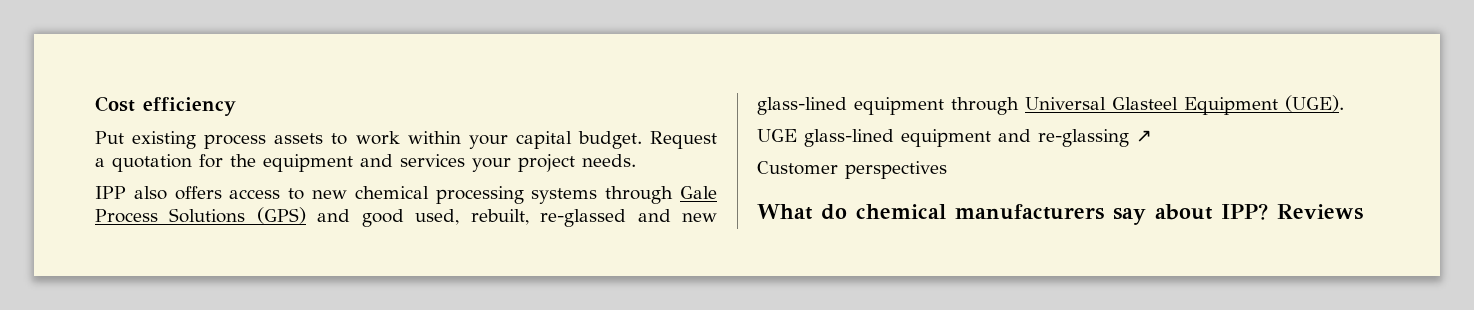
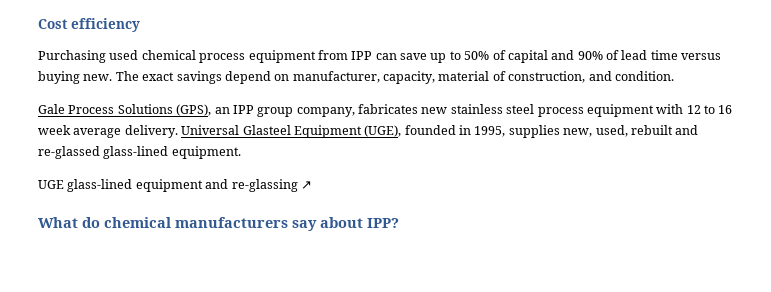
[95,131,718,149] [95,154,636,172] [95,186,717,204] [95,207,718,227] [757,95,1344,115] Put existing process assets to work within your capital budget. Request a quotation for the equipment and services your project needs. // IPP also offers access to new chemical processing systems through Gale Process Solutions (GPS) and good used, rebuilt, re-glassed and new glass-lined equipment through Universal Glasteel Equipment (UGE). -> [38,50,722,63] [38,71,674,84] [38,104,733,117] [38,125,699,138] [38,146,241,159] Purchasing used chemical process equipment from IPP can save up to 50% of capital and 90% of lead time versus buying new. The exact savings depend on manufacturer, capacity, material of construction, and condition. // Gale Process Solutions (GPS), an IPP group company, fabricates new stainless steel process equipment with 12 to 16 week average delivery. Universal Glasteel Equipment (UGE), founded in 1995, supplies new, used, rebuilt and re-glassed glass-lined equipment.
[757,161,947,179] // Customer perspectives -> (312, 185) none
[1277,204,1363,220] Reviews -> (399, 223) none

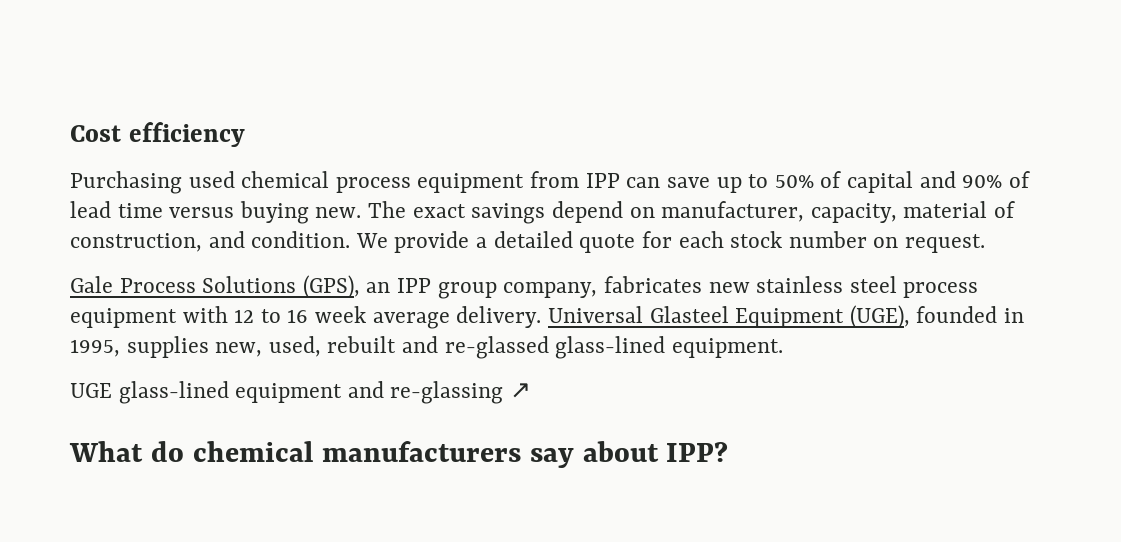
(674, 76) none -> [355,231,985,253] We provide a detailed quote for each stock number on request.

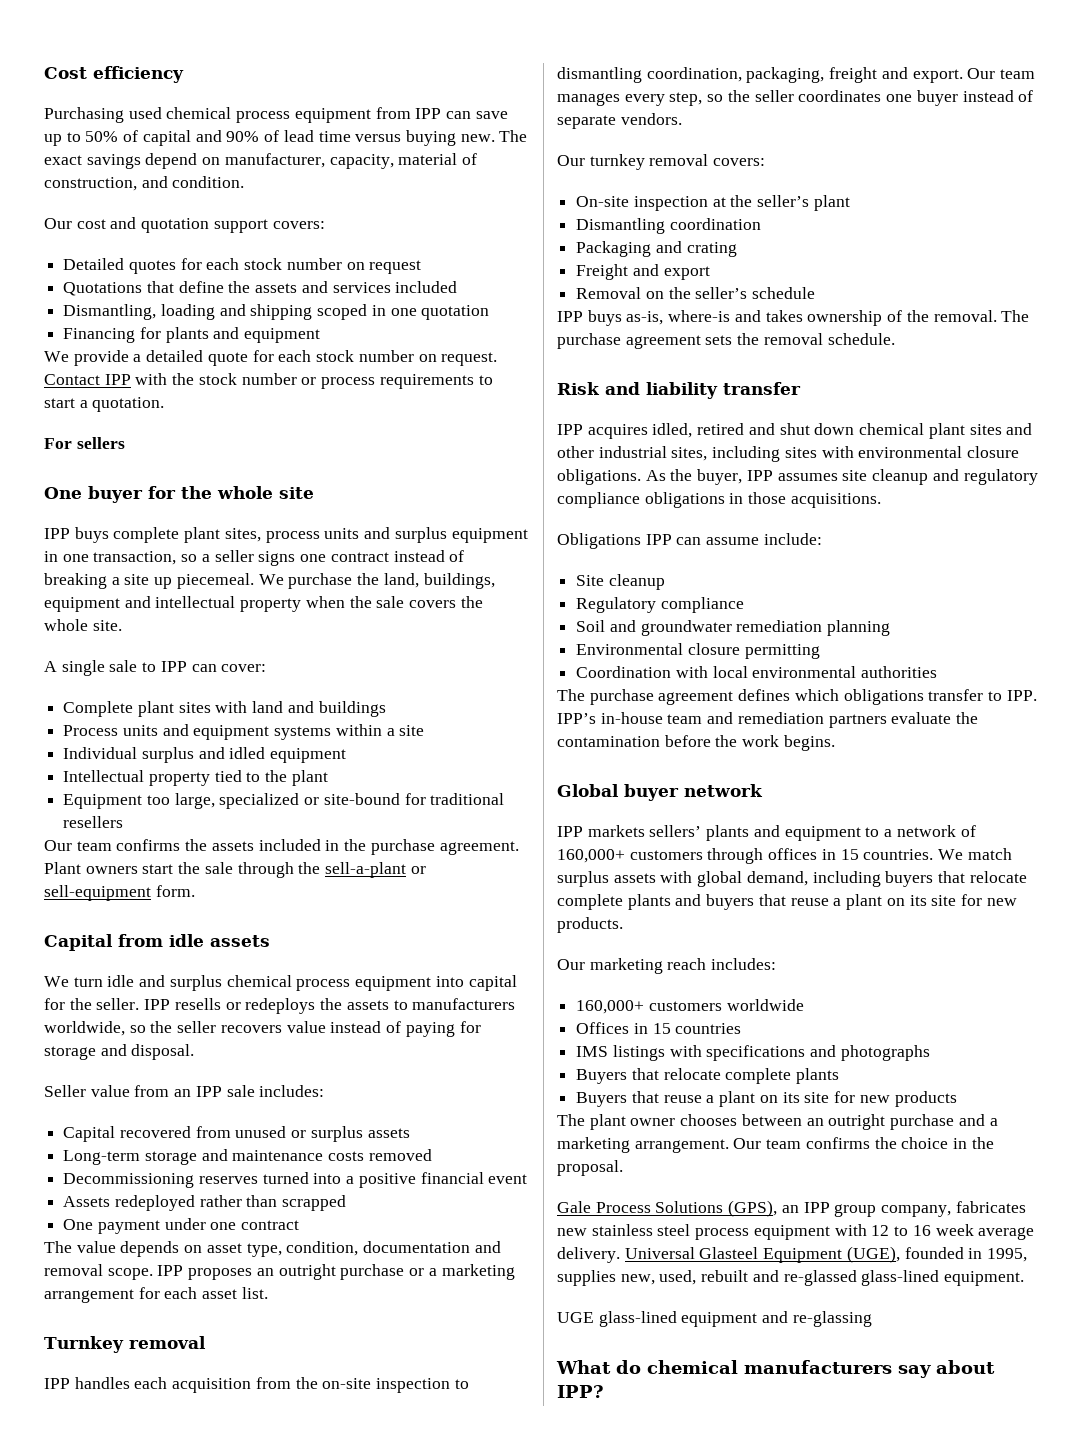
(351, 239) none -> [44,217,325,233] [63,258,422,274] [63,281,458,296] [63,304,490,320] [63,327,321,343] // Our cost and quotation support covers: // Detailed quotes for each stock number on request // Quotations that define the assets and services included // Dismantling, loading and shipping scoped in one quotation // Financing for plants and equipment //
(985, 243) none -> [44,373,493,389] [44,397,165,412] [44,437,125,449] [44,486,314,503] [44,527,528,543] [44,550,465,566] [44,573,495,589] [44,596,483,612] [44,619,122,631] [44,660,267,676] [63,701,386,717] [63,724,425,740] [63,747,347,763] [63,770,328,786] [63,793,505,809] [63,816,124,828] [44,839,519,855] [44,862,426,878] [44,885,195,901] [44,934,270,951] [44,975,517,991] [44,998,516,1014] [44,1021,481,1037] [44,1044,195,1060] [44,1085,325,1097] [63,1126,410,1142] [63,1149,432,1165] [63,1172,528,1188] [63,1195,347,1211] [63,1218,300,1234] [44,1241,501,1257] [44,1264,515,1280] [44,1287,268,1303] [44,1336,206,1353] [44,1377,469,1393] [557,67,1036,83] [557,90,1034,106] [557,113,682,129] [557,154,766,170] [576,195,850,211] [576,218,761,234] [576,241,737,257] [576,264,710,280] [576,287,816,299] [557,310,1030,326] [557,333,895,349] [557,382,801,399] [557,423,1033,439] [557,446,1020,462] [557,469,1038,485] [557,492,881,508] [557,533,822,549] [576,574,665,590] [576,597,744,613] [576,620,891,636] [576,643,820,659] [576,666,938,678] [557,689,1037,705] [557,712,979,728] [557,735,835,751] [557,784,763,801] [557,825,976,841] [557,848,1012,864] [557,871,1027,887] [557,894,1017,910] [557,917,623,933] [557,958,777,974] [576,999,804,1014] [576,1022,742,1034] [576,1045,930,1061] [576,1068,840,1084] [576,1091,957,1107] [557,1114,998,1130] [557,1137,994,1153] [557,1160,623,1176] Contact IPP with the stock number or process requirements to start a quotation. // For sellers // One buyer for the whole site // IPP buys complete plant sites, process units and surplus equipment in one transaction, so a seller signs one contract instead of breaking a site up piecemeal. We purchase the land, buildings, equipment and intellectual property when the sale covers the whole site. // A single sale to IPP can cover: // Complete plant sites with land and buildings // Process units and equipment systems within a site // Individual surplus and idled equipment // Intellectual property tied to the plant // Equipment too large, specialized or site-bound for traditional resellers // Our team confirms the assets included in the purchase agreement. Plant owners start the sale through the sell-a-plant or sell-equipment form. // Capital from idle assets // We turn idle and surplus chemical process equipment into capital for the seller. IPP resells or redeploys the assets to manufacturers worldwide, so the seller recovers value instead of paying for storage and disposal. // Seller value from an IPP sale includes: // Capital recovered from unused or surplus assets // Long-term storage and maintenance costs removed // Decommissioning reserves turned into a positive financial event // Assets redeployed rather than scrapped // One payment under one contract // The value depends on asset type, condition, documentation and removal scope. IPP proposes an outright purchase or a marketing arrangement for each asset list. // Turnkey removal // IPP handles each acquisition from the on-site inspection to dismantling coordination, packaging, freight and export. Our team manages every step, so the seller coordinates one buyer instead of separate vendors. // Our turnkey removal covers: // On-site inspection at the seller’s plant // Dismantling coordination // Packaging and crating // Freight and export // Removal on the seller’s schedule // IPP buys as-is, where-is and takes ownership of the removal. The purchase agreement sets the removal schedule. // Risk and liability transfer // IPP acquires idled, retired and shut down chemical plant sites and other industrial sites, including sites with environmental closure obligations. As the buyer, IPP assumes site cleanup and regulatory compliance obligations in those acquisitions. // Obligations IPP can assume include: // Site cleanup // Regulatory compliance // Soil and groundwater remediation planning // Environmental closure permitting // Coordination with local environmental authorities // The purchase agreement defines which obligations transfer to IPP. IPP’s in-house team and remediation partners evaluate the contamination before the work begins. // Global buyer network // IPP markets sellers’ plants and equipment to a network of 160,000+ customers through offices in 15 countries. We match surplus assets with global demand, including buyers that relocate complete plants and buyers that reuse a plant on its site for new products. // Our marketing reach includes: // 160,000+ customers worldwide // Offices in 15 countries // IMS listings with specifications and photographs // Buyers that relocate complete plants // Buyers that reuse a plant on its site for new products // The plant owner chooses between an outright purchase and a marketing arrangement. Our team confirms the choice in the proposal.
[510,383,532,398] ↗ -> (872, 1319) none

